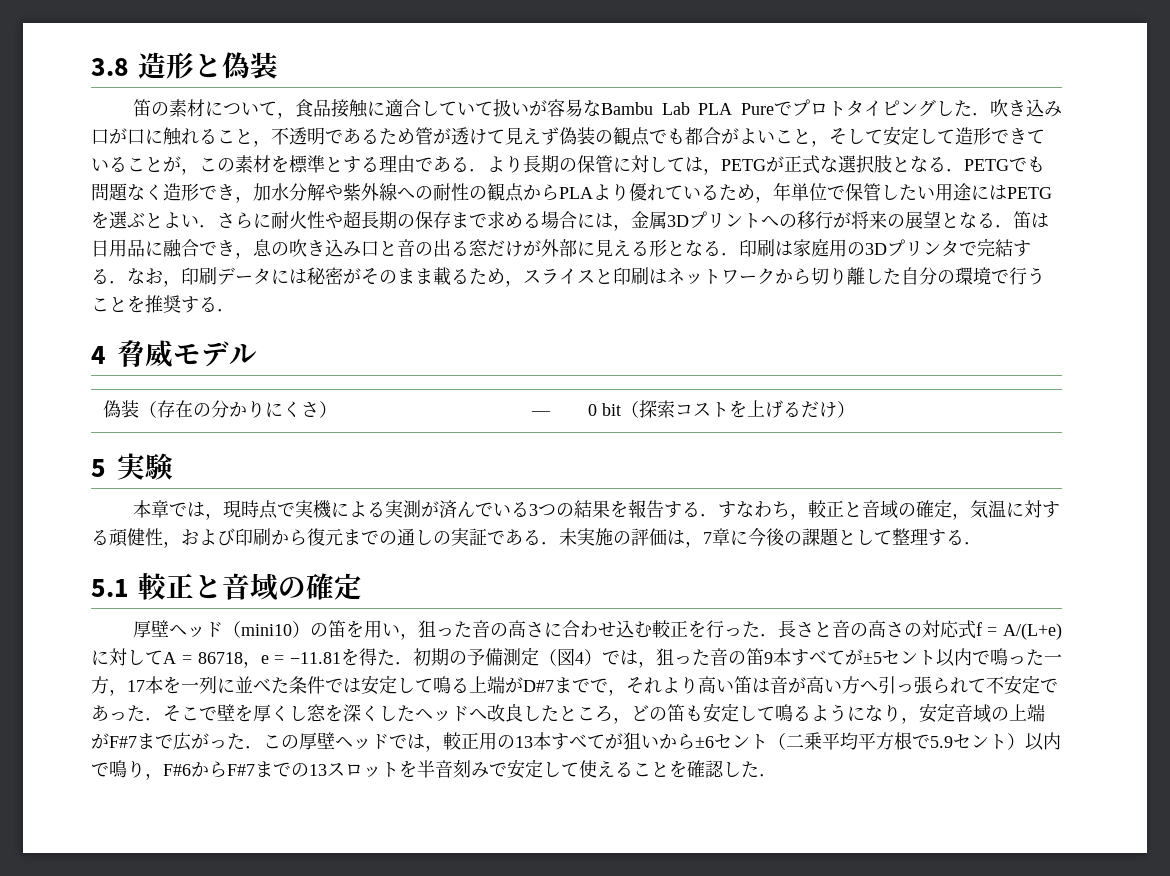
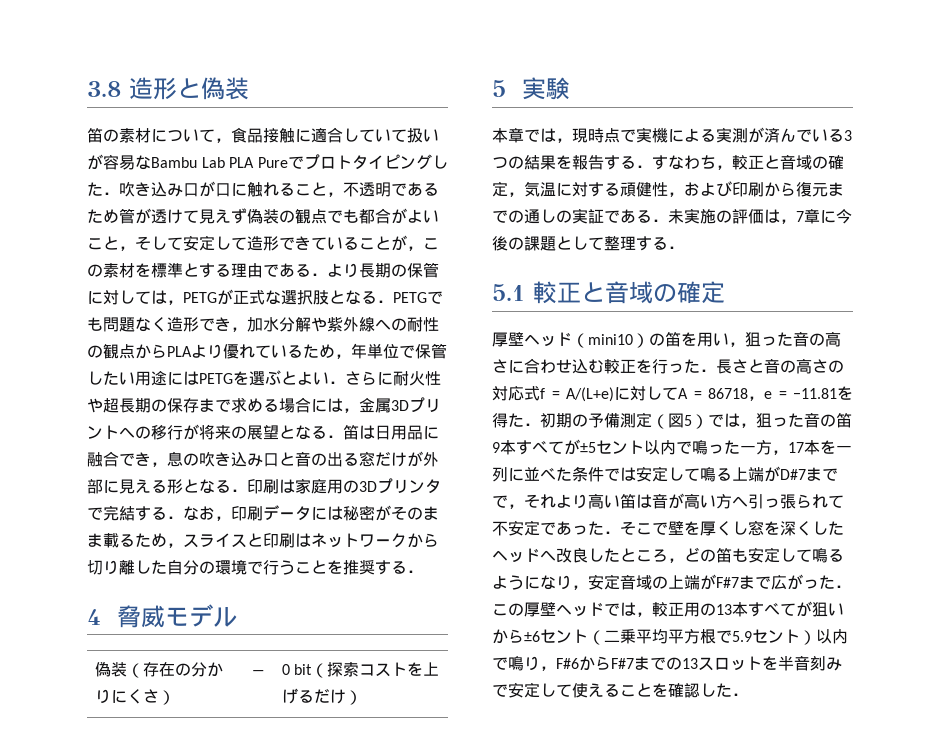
[575,652,584,664] 4 -> [684,415,692,426] 5

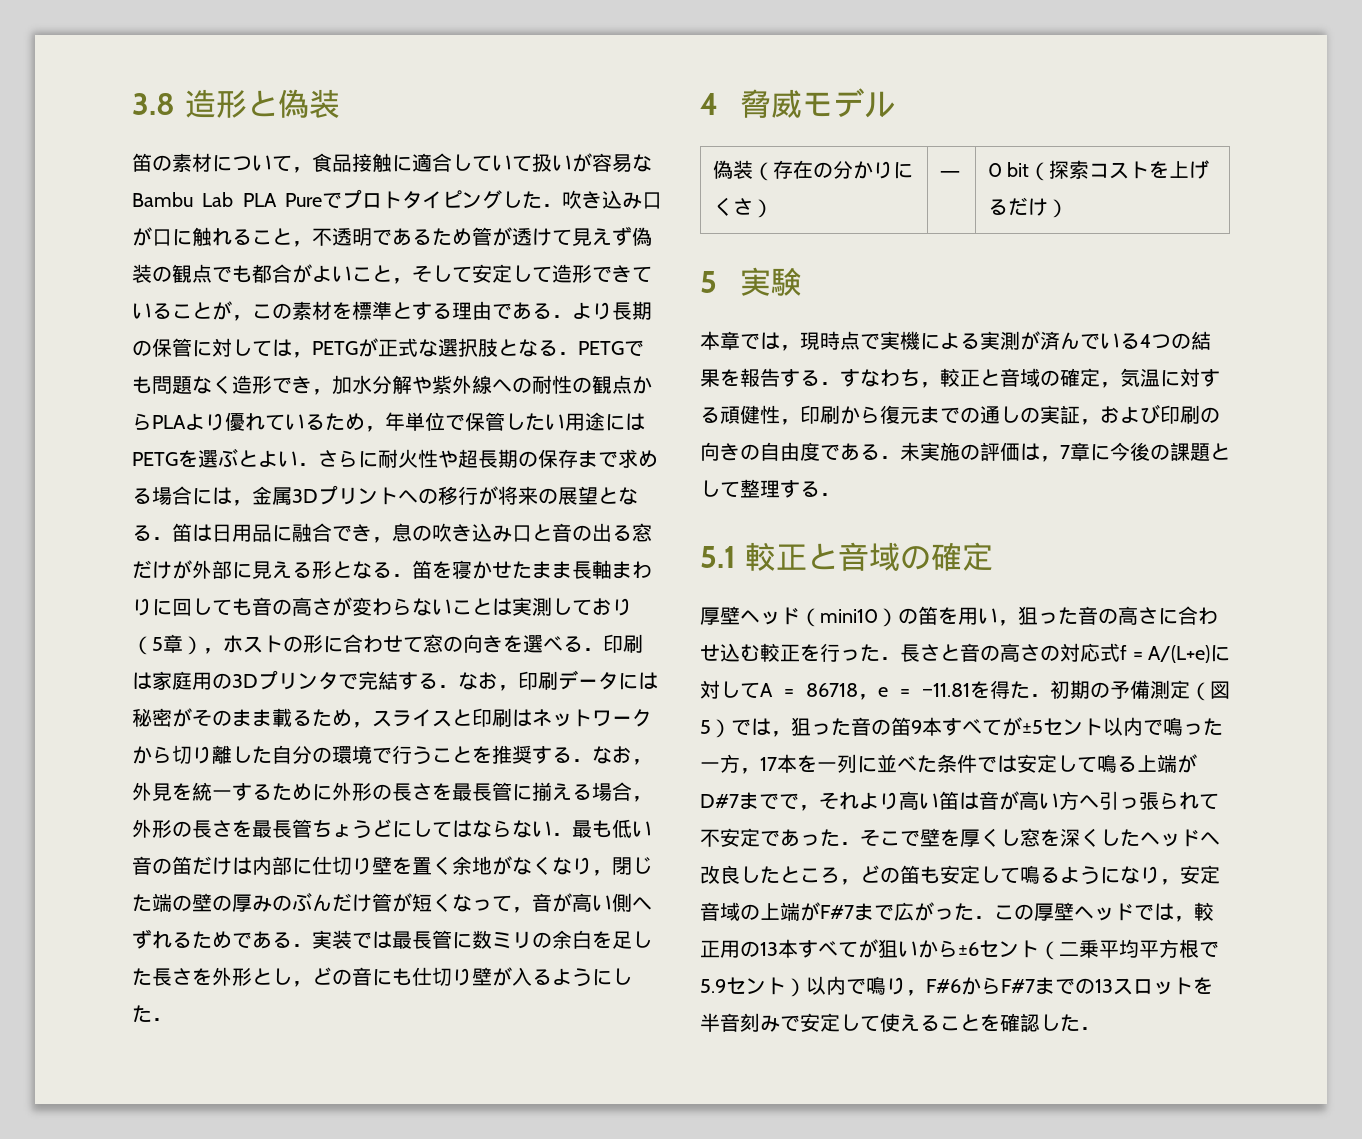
(247, 490) none -> [412,560,652,579] [132,597,632,616] [132,634,603,655] 笛を寝かせたまま長軸まわりに回しても音の高さが変わらないことは実測しており（5章），ホストの形に合わせて窓の向きを選べる．
(423, 571) none -> [592,746,652,765] [132,782,652,802] [132,819,652,839] [132,856,652,876] [132,892,652,913] [132,929,652,949] [132,967,632,987] [132,1005,172,1023] なお，外見を統一するために外形の長さを最長管に揃える場合，外形の長さを最長管ちょうどにしてはならない．最も低い音の笛だけは内部に仕切り壁を置く余地がなくなり，閉じた端の壁の厚みのぶんだけ管が短くなって，音が高い側へずれるためである．実装では最長管に数ミリの余白を足した長さを外形とし，どの音にも仕切り壁が入るようにした．
[844,130,852,141] 3 -> [1140,334,1151,348] 4
[684,181,732,197] および -> (800, 422) none
(604, 216) none -> [1080,404,1220,425] [700,442,820,461] ，および印刷の向きの自由度

